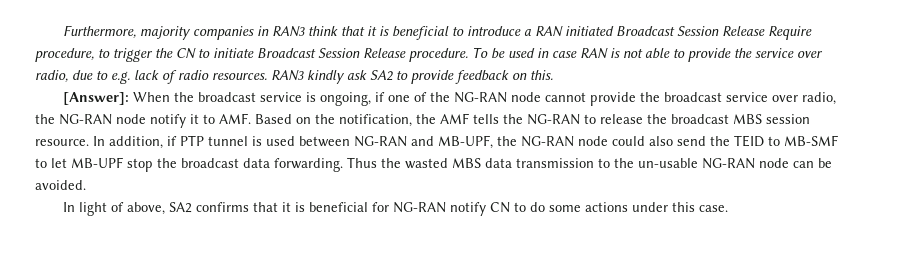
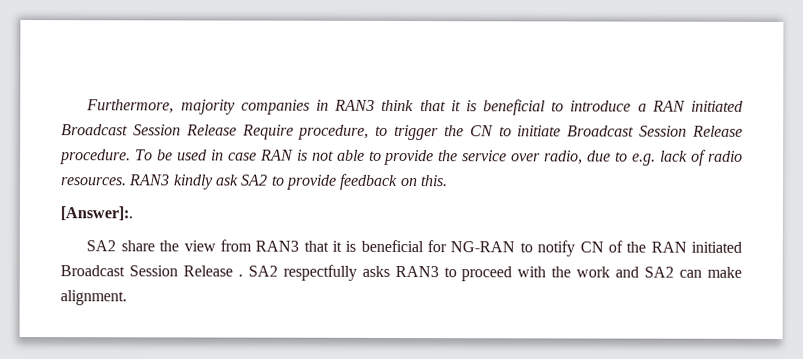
[63,92,837,106] [35,113,810,128] [35,135,838,149] [35,157,832,172] [35,180,86,190] [63,202,250,216] [Answer]: When the broadcast service is ongoing, if one of the NG-RAN node cannot provide the broadcast service over radio, the NG-RAN node notify it to AMF. Based on the notification, the AMF tells the NG-RAN to release the broadcast MBS session resource. In addition, if PTP tunnel is used between NG-RAN and MB-UPF, the NG-RAN node could also send the TEID to MB-SMF to let MB-UPF stop the broadcast data forwarding. Thus the wasted MBS data transmission to the un-usable NG-RAN node can be avoided. // In light of above, SA2 confirms -> [60,206,133,221] [86,239,300,252] [Answer]:. // SA2 share the view from RAN3
(447, 207) none -> [519,242,533,253] to
[514,202,729,212] to do some actions under this case. -> [607,240,743,253] [60,264,742,282] [60,290,127,306] of the RAN initiated Broadcast Session Release . SA2 respectfully asks RAN3 to proceed with the work and SA2 can make alignment.

